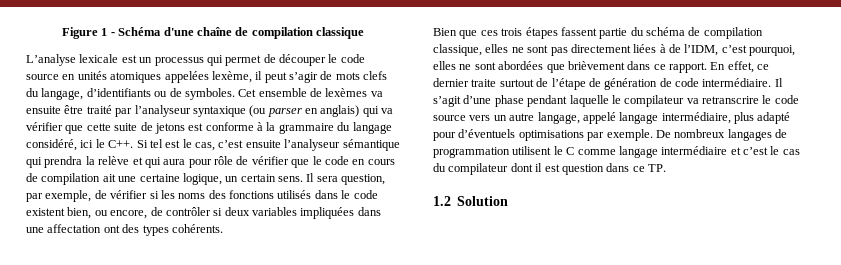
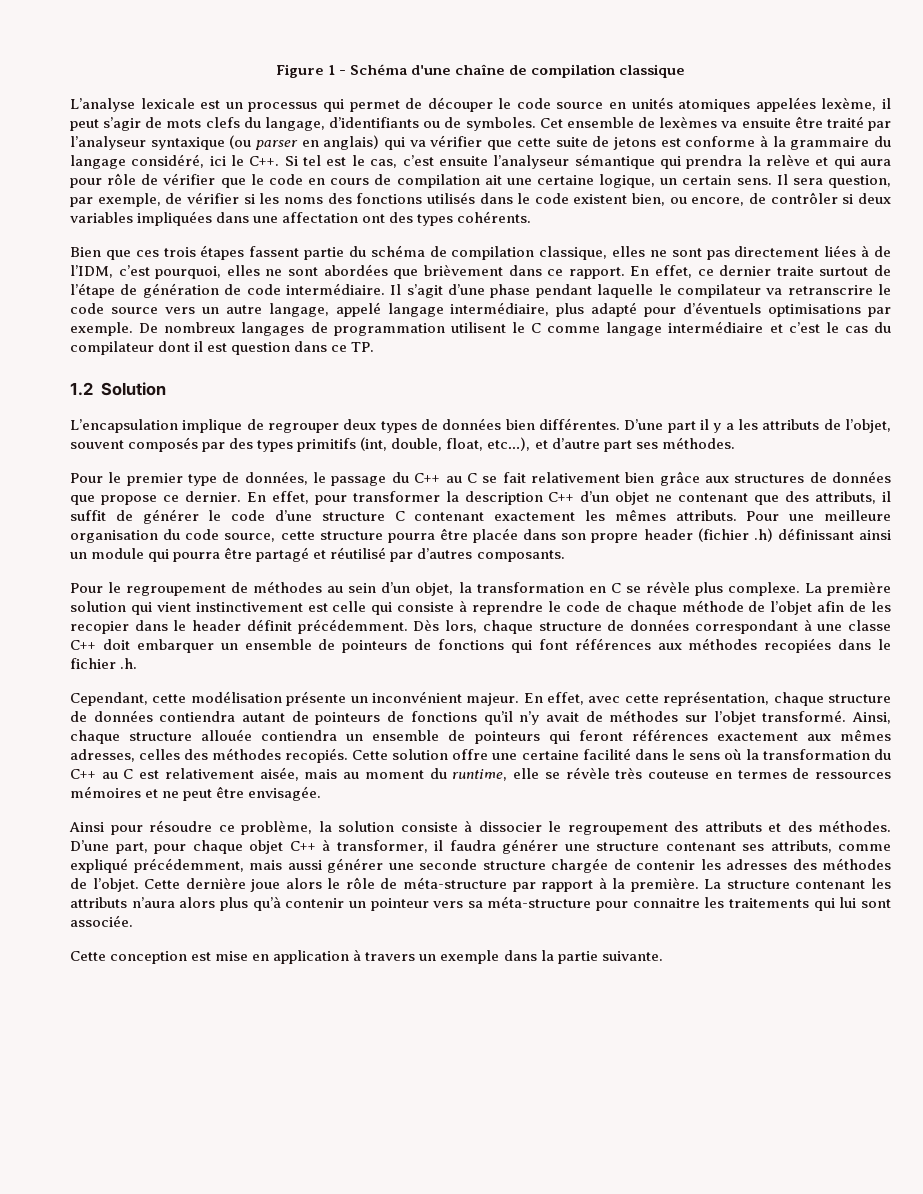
(509, 201) none -> [70,418,892,433] [70,437,735,452] [70,471,892,486] [70,491,892,505] [70,509,891,524] [70,528,891,543] [70,547,565,562] [70,581,891,596] [70,600,892,615] [70,619,892,634] [70,638,891,653] [70,658,138,669] [70,691,891,706] [70,710,891,725] [70,729,892,744] [70,748,891,763] [70,767,891,781] [70,786,322,801] [69,820,891,835] [70,839,891,854] [70,858,891,873] [70,877,891,892] [70,896,891,911] [70,915,133,927] [70,949,663,964] // L’encapsulation implique de regrouper deux types de données bien différentes. D’une part il y a les attributs de l’objet, souvent composés par des types primitifs (int, double, float, etc…), et d’autre part ses méthodes. // Pour le premier type de données, le passage du C++ au C se fait relativement bien grâce aux structures de données que propose ce dernier. En effet, pour transformer la description C++ d’un objet ne contenant que des attributs, il suffit de générer le code d’une structure C contenant exactement les mêmes attributs. Pour une meilleure organisation du code source, cette structure pourra être placée dans son propre header (fichier .h) définissant ainsi un module qui pourra être partagé et réutilisé par d’autres composants. // Pour le regroupement de méthodes au sein d’un objet, la transformation en C se révèle plus complexe. La première solution qui vient instinctivement est celle qui consiste à reprendre le code de chaque méthode de l’objet afin de les recopier dans le header définit précédemment. Dès lors, chaque structure de données correspondant à une classe C++ doit embarquer un ensemble de pointeurs de fonctions qui font références aux méthodes recopiées dans le fichier .h. // Cependant, cette modélisation présente un inconvénient majeur. En effet, avec cette représentation, chaque structure de données contiendra autant de pointeurs de fonctions qu’il n’y avait de méthodes sur l’objet transformé. Ainsi, chaque structure allouée contiendra un ensemble de pointeurs qui feront références exactement aux mêmes adresses, celles des méthodes recopiés. Cette solution offre une certaine facilité dans le sens où la transformation du C++ au C est relativement aisée, mais au moment du runtime, elle se révèle très couteuse en termes de ressources mémoires et ne peut être envisagée. // Ainsi pour résoudre ce problème, la solution consiste à dissocier le regroupement des attributs et des méthodes. D’une part, pour chaque objet C++ à transformer, il faudra générer une structure contenant ses attributs, comme expliqué précédemment, mais aussi générer une seconde structure chargée de contenir les adresses des méthodes de l’objet. Cette dernière joue alors le rôle de méta-structure par rapport à la première. La structure contenant les attributs n’aura alors plus qu’à contenir un pointeur vers sa méta-structure pour connaitre les traitements qui lui sont associée. // Cette conception est mise en application à travers un exemple dans la partie suivante.

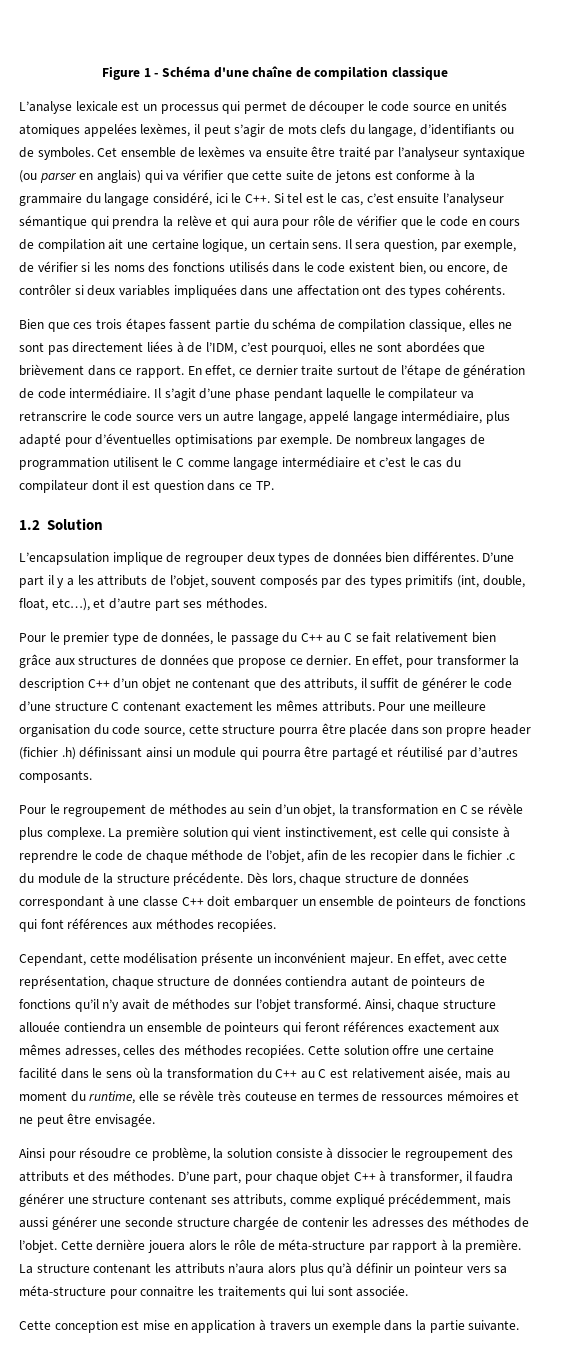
[821,97,877,111] lexème, -> [140,123,191,137] lexèmes,
[683,302,762,314] d’éventuels -> [95,433,172,445] d’éventuelles
[195,602,303,612] instinctivement -> [284,827,376,840] instinctivement,
[770,601,813,615] l’objet -> [265,850,304,863] l’objet,
[192,619,408,634] header définit précédemment. -> [467,850,515,860] [19,872,244,886] fichier .c du module de la structure précédente.
[764,638,891,653] [70,658,138,669] recopiées dans le fichier .h. -> [217,918,277,932] recopiées.
[285,748,349,763] recopiés. -> [245,1044,305,1058] recopiées.
[250,879,281,892] joue -> [147,1240,185,1253] jouera
[285,898,345,908] contenir -> [355,1262,393,1274] définir

